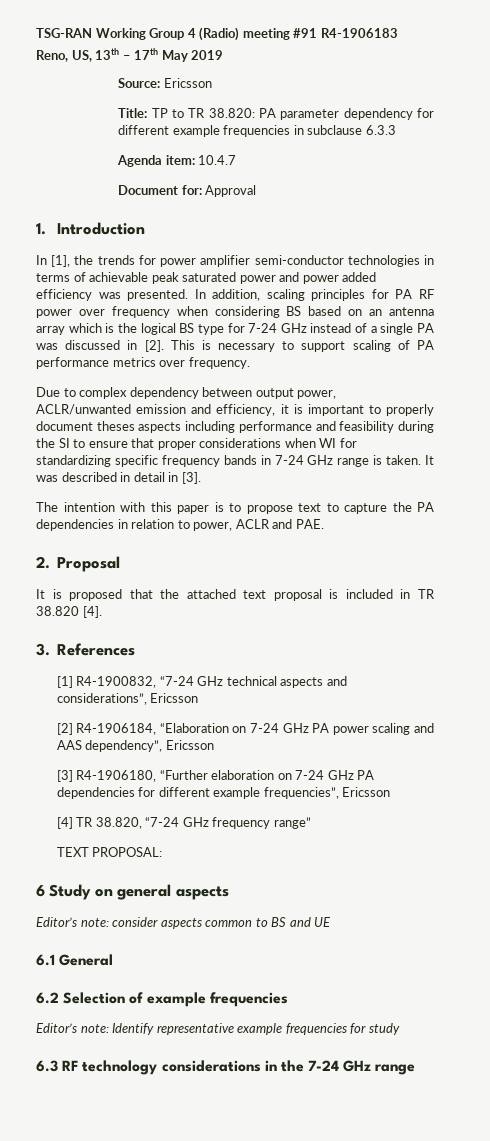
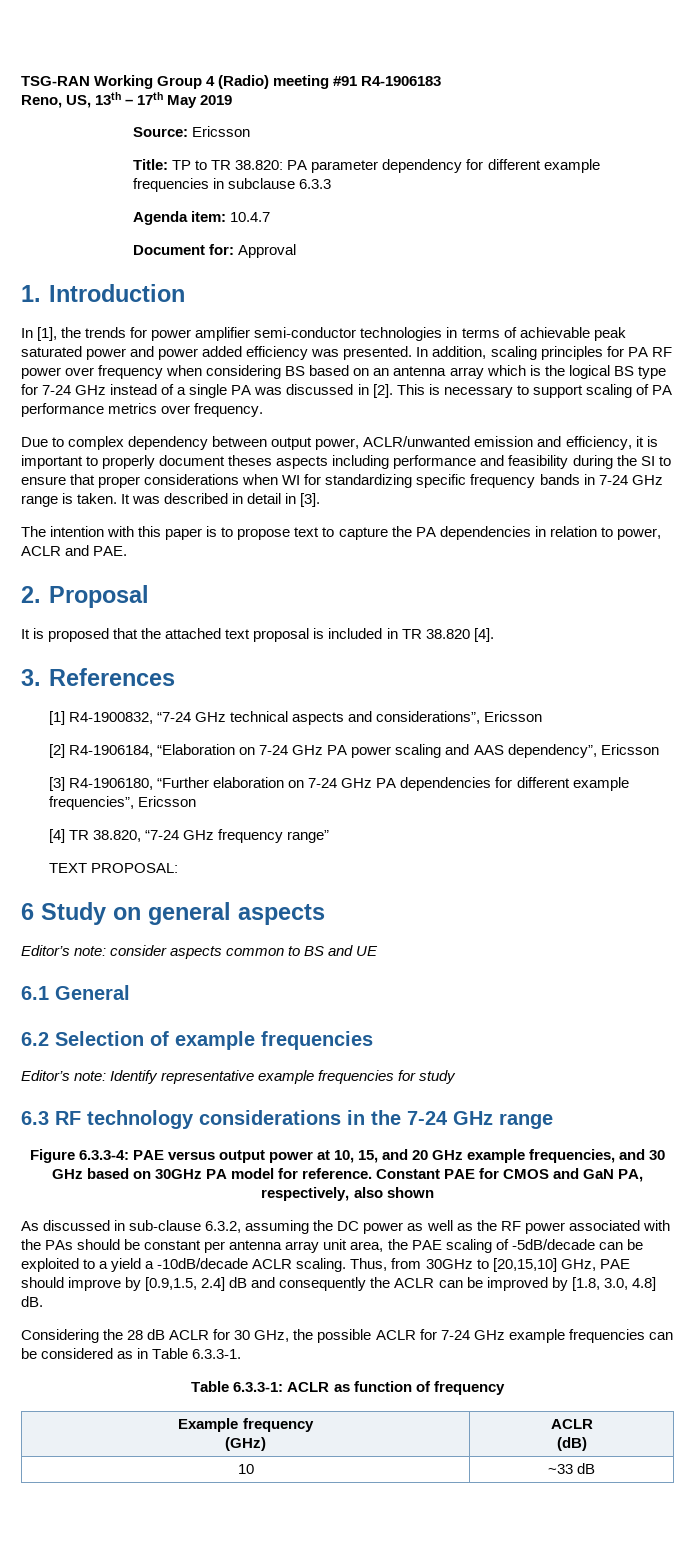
(416, 1069) none -> [29,1149,666,1163] [51,1168,644,1182] [261,1187,434,1201] [21,1220,670,1234] [21,1239,643,1253] [21,1258,630,1272] [21,1277,656,1291] [21,1296,43,1307] [21,1329,673,1343] [21,1348,242,1359] [191,1381,505,1395] [178,1418,314,1432] [225,1437,266,1451] [550,1419,593,1429] [556,1437,587,1451] [237,1464,254,1474] [547,1463,596,1474] // Figure 6.3.3-4: PAE versus output power at 10, 15, and 20 GHz example frequencies, and 30 GHz based on 30GHz PA model for reference. Constant PAE for CMOS and GaN PA, respectively, also shown // As discussed in sub-clause 6.3.2, assuming the DC power as well as the RF power associated with the PAs should be constant per antenna array unit area, the PAE scaling of -5dB/decade can be exploited to a yield a -10dB/decade ACLR scaling. Thus, from 30GHz to [20,15,10] GHz, PAE should improve by [0.9,1.5, 2.4] dB and consequently the ACLR can be improved by [1.8, 3.0, 4.8] dB. // Considering the 28 dB ACLR for 30 GHz, the possible ACLR for 7-24 GHz example frequencies can be considered as in Table 6.3.3-1. // Table 6.3.3-1: ACLR as function of frequency // Example frequency // (GHz) | ACLR // (dB) // 10 | ~33 dB

